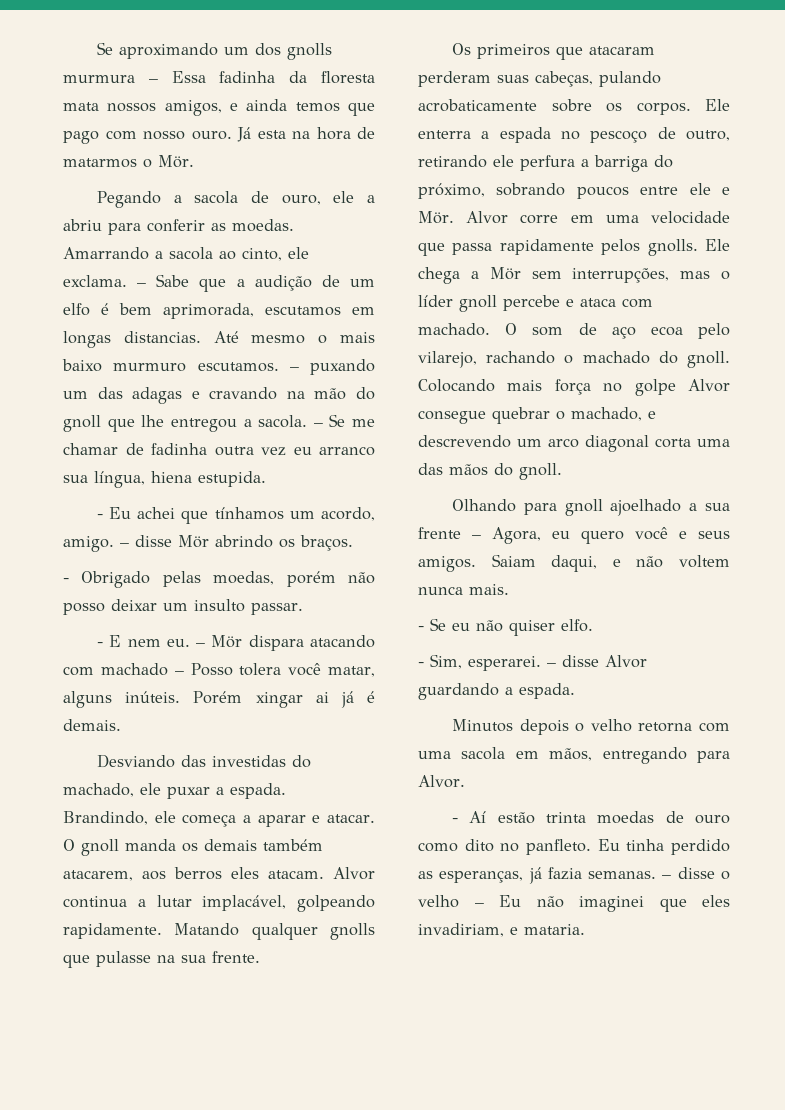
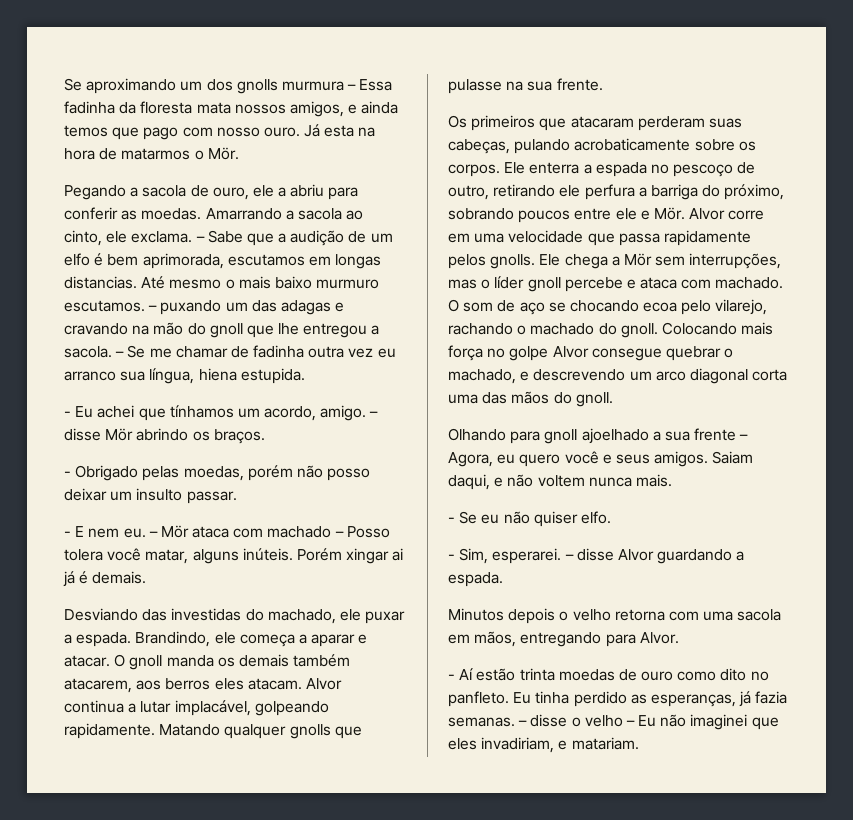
[248,635,375,651] dispara atacando -> [192,526,230,538] ataca
(636, 332) none -> [548,300,639,312] se chocando
[524,924,585,935] mataria. -> [571,737,639,750] matariam.

